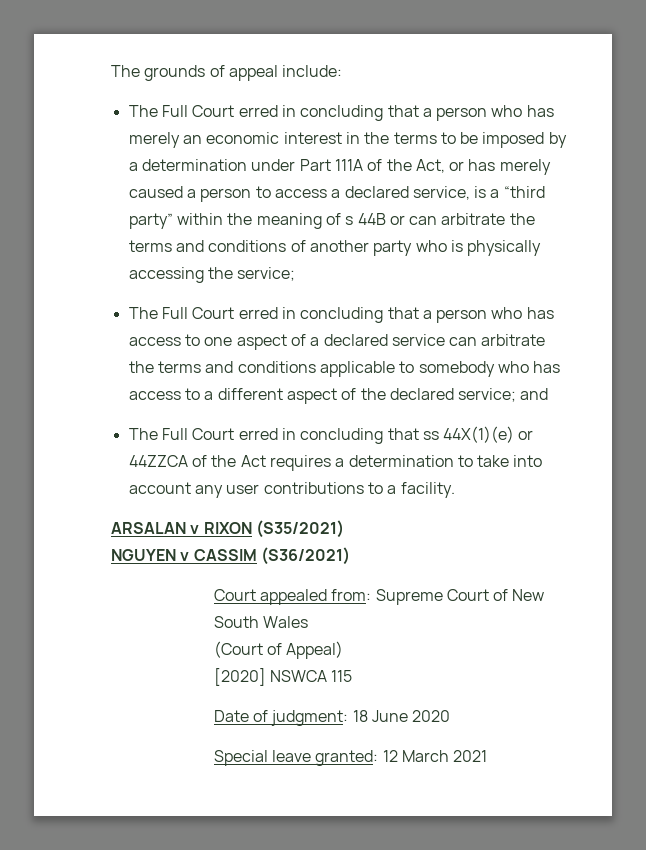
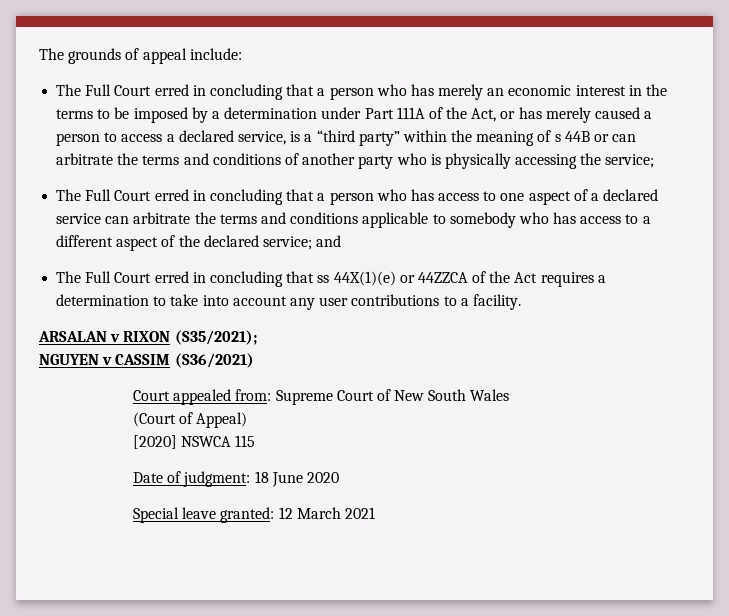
[255,520,344,538] (S35/2021) -> [174,330,257,345] (S35/2021);

